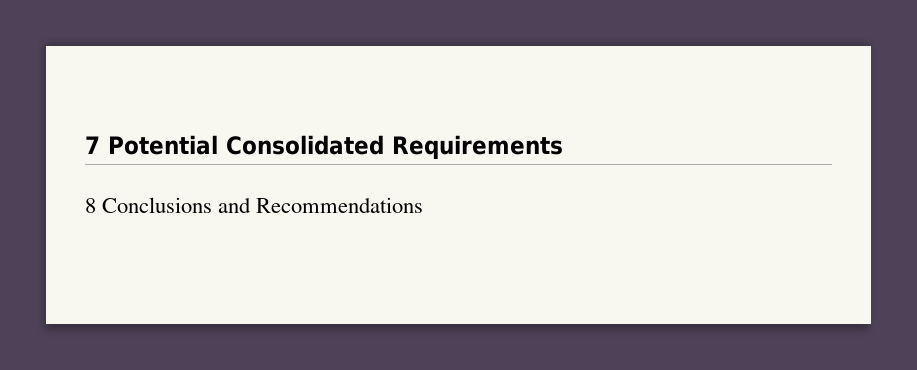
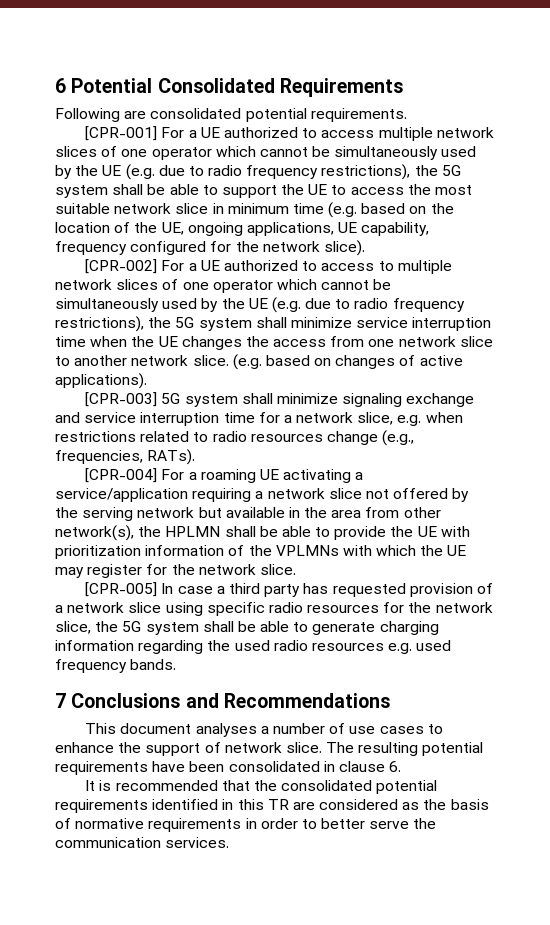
[85,136,100,154] 7 -> [55,78,66,93] 6
[85,197,424,213] 8 Conclusions and Recommendations -> [55,108,407,122] [85,126,494,141] [55,146,477,160] [55,164,461,180] [55,184,473,198] [55,202,454,218] [55,222,430,236] [55,240,365,256] [85,259,452,274] [55,279,392,293] [55,297,465,313] [55,316,492,332] [55,336,493,350] [55,354,463,370] [55,373,147,389] [85,392,475,407] [55,412,463,426] [55,430,415,446] [55,449,196,465] [85,468,364,483] [55,488,470,502] [55,507,441,521] [55,525,470,541] [55,545,467,559] [55,564,296,578] [85,582,493,597] [55,602,493,616] [55,621,439,635] [55,640,452,654] [55,659,177,673] [55,693,390,708] [85,723,443,737] [55,742,484,756] [55,761,402,775] [85,780,438,794] [55,799,489,813] [55,818,437,832] [55,837,230,848] Following are consolidated potential requirements. // [CPR-001] For a UE authorized to access multiple network slices of one operator which cannot be simultaneously used by the UE (e.g. due to radio frequency restrictions), the 5G system shall be able to support the UE to access the most suitable network slice in minimum time (e.g. based on the location of the UE, ongoing applications, UE capability, frequency configured for the network slice). // [CPR-002] For a UE authorized to access to multiple network slices of one operator which cannot be simultaneously used by the UE (e.g. due to radio frequency restrictions), the 5G system shall minimize service interruption time when the UE changes the access from one network slice to another network slice. (e.g. based on changes of active applications). // [CPR-003] 5G system shall minimize signaling exchange and service interruption time for a network slice, e.g. when restrictions related to radio resources change (e.g., frequencies, RATs). // [CPR-004] For a roaming UE activating a service/application requiring a network slice not offered by the serving network but available in the area from other network(s), the HPLMN shall be able to provide the UE with prioritization information of the VPLMNs with which the UE may register for the network slice. // [CPR-005] In case a third party has requested provision of a network slice using specific radio resources for the network slice, the 5G system shall be able to generate charging information regarding the used radio resources e.g. used frequency bands. // 7 Conclusions and Recommendations // This document analyses a number of use cases to enhance the support of network slice. The resulting potential requirements have been consolidated in clause 6. // It is recommended that the consolidated potential requirements identified in this TR are considered as the basis of normative requirements in order to better serve the communication services.

